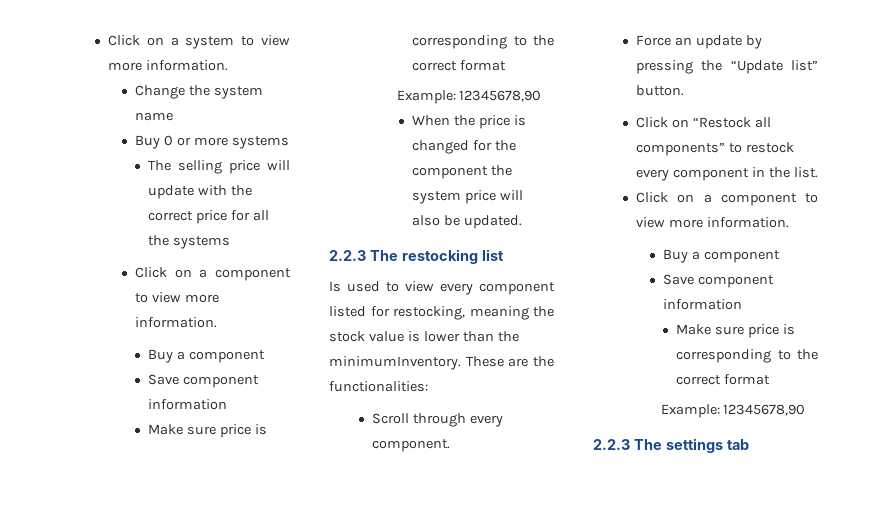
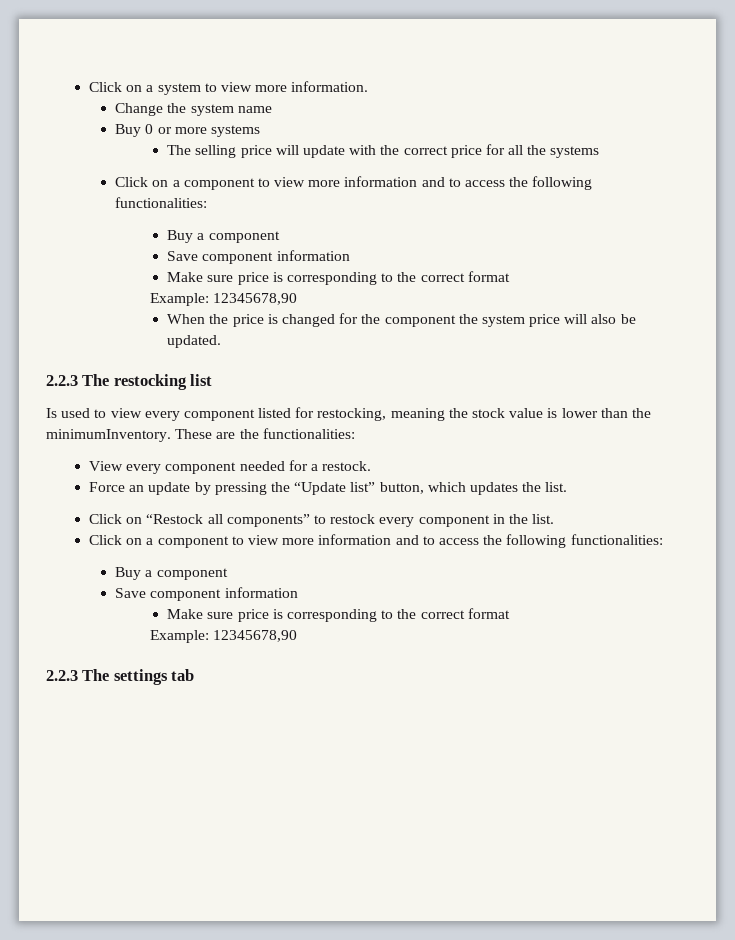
[135,317,218,328] information. -> [344,176,593,190] [115,197,208,208] information and to access the following functionalities:
[372,413,503,427] [372,439,451,452] Scroll through every component. -> [89,460,372,474] View every component needed for a restock.
[636,85,685,96] button. -> [379,482,568,495] button, which updates the list.
[706,217,789,228] information. -> [318,534,663,548] information and to access the following functionalities:

